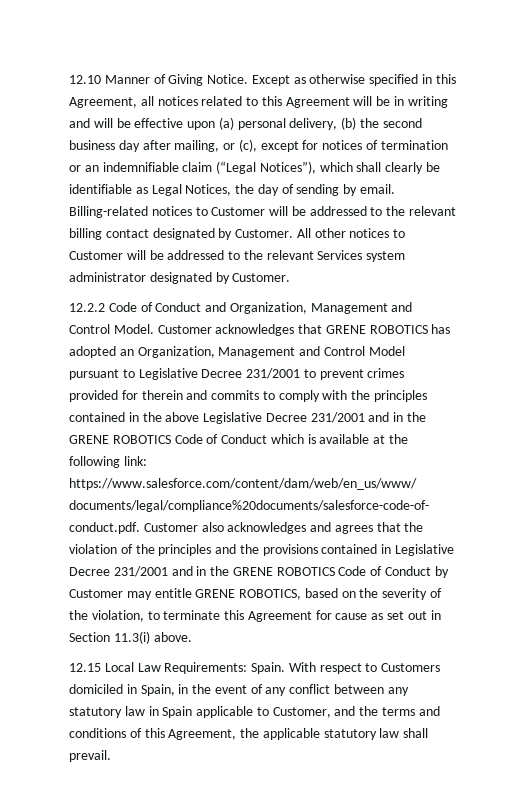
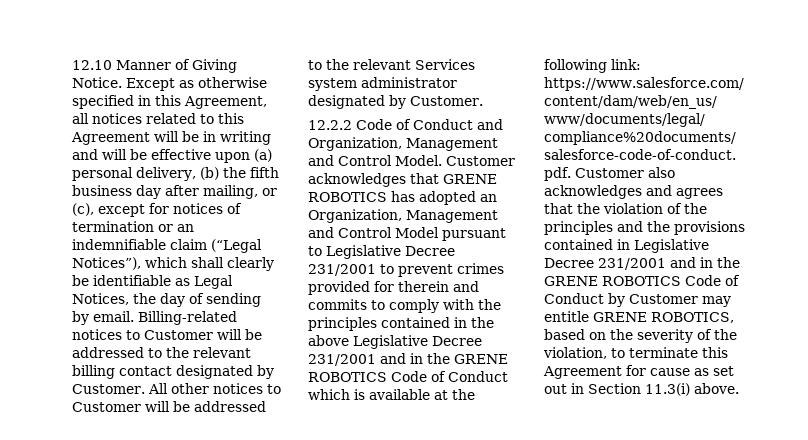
[382,118,422,128] second -> [249,167,279,178] fifth
[69,662,441,674] [69,684,409,696] [69,706,440,718] [69,728,429,740] [69,750,111,762] // 12.15 Local Law Requirements: Spain. With respect to Customers domiciled in Spain, in the event of any conflict between any statutory law in Spain applicable to Customer, and the terms and conditions of this Agreement, the applicable statutory law shall prevail. -> (739, 388) none

